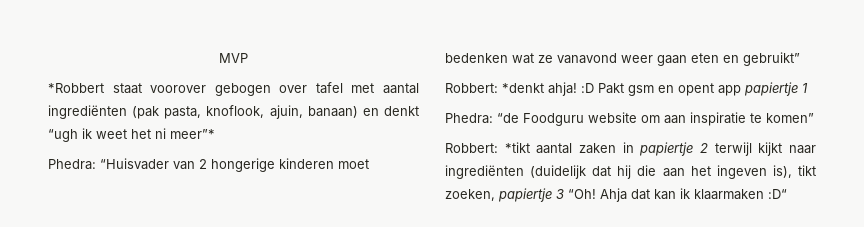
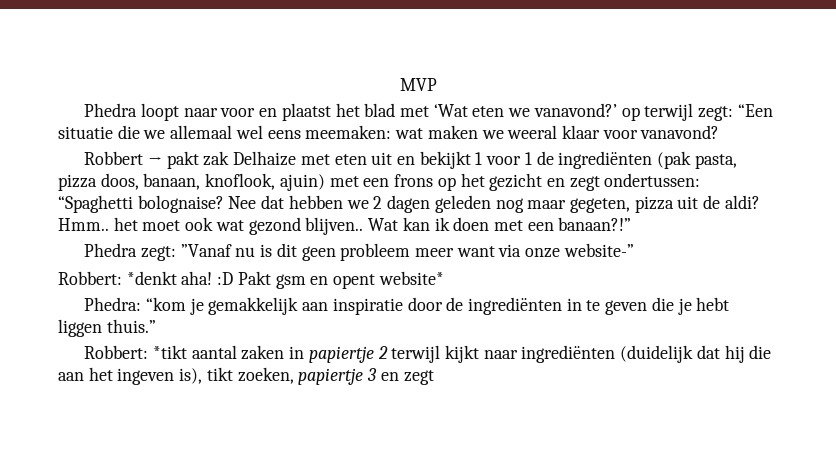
[48,82,419,96] [48,105,420,119] [48,128,215,142] [48,158,369,172] [445,52,800,66] *Robbert staat voorover gebogen over tafel met aantal ingrediënten (pak pasta, knoflook, ajuin, banaan) en denkt “ugh ik weet het ni meer”* // Phedra: “Huisvader van 2 hongerige kinderen moet bedenken wat ze vanavond weer gaan eten en gebruikt” -> [84,103,773,121] [58,125,720,139] [84,151,737,169] [58,173,701,191] [58,195,760,213] [58,217,632,235] [84,243,634,261] Phedra loopt naar voor en plaatst het blad met ‘Wat eten we vanavond?’ op terwijl zegt: “Een situatie die we allemaal wel eens meemaken: wat maken we weeral klaar voor vanavond? // Robbert → pakt zak Delhaize met eten uit en bekijkt 1 voor 1 de ingrediënten (pak pasta, pizza doos, banaan, knoflook, ajuin) met een frons op het gezicht en zegt ondertussen: “Spaghetti bolognaise? Nee dat hebben we 2 dagen geleden nog maar gegeten, pizza uit de aldi? Hmm.. het moet ook wat gezond blijven.. Wat kan ik doen met een banaan?!” // Phedra zegt: ”Vanaf nu is dit geen probleem meer want via onze website-”
[548,82,577,96] ahja! -> [181,271,213,285] aha!
[718,82,808,96] [445,112,814,126] app papiertje 1 // Phedra: “de Foodguru website om aan inspiratie te komen” -> [378,271,444,285] [84,297,730,315] [58,319,156,337] website* // Phedra: “kom je gemakkelijk aan inspiratie door de ingrediënten in te geven die je hebt liggen thuis.”
[568,188,787,202] “Oh! Ahja dat kan ik klaarmaken :D“ -> [380,370,434,385] en zegt

